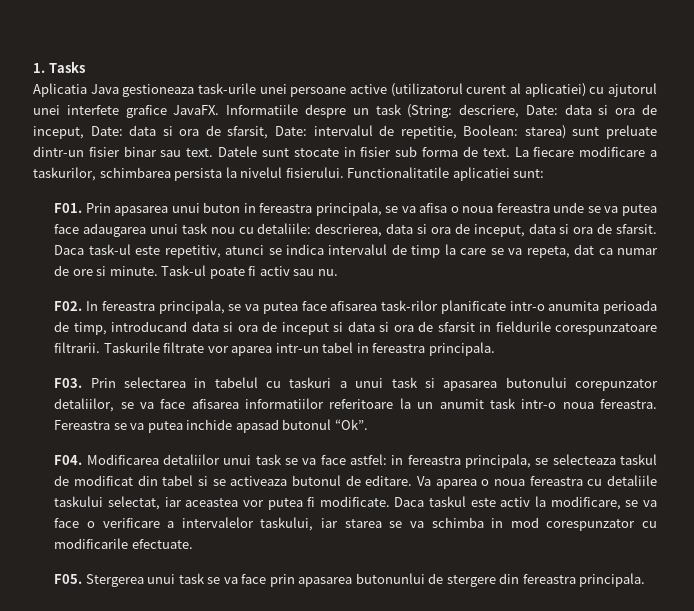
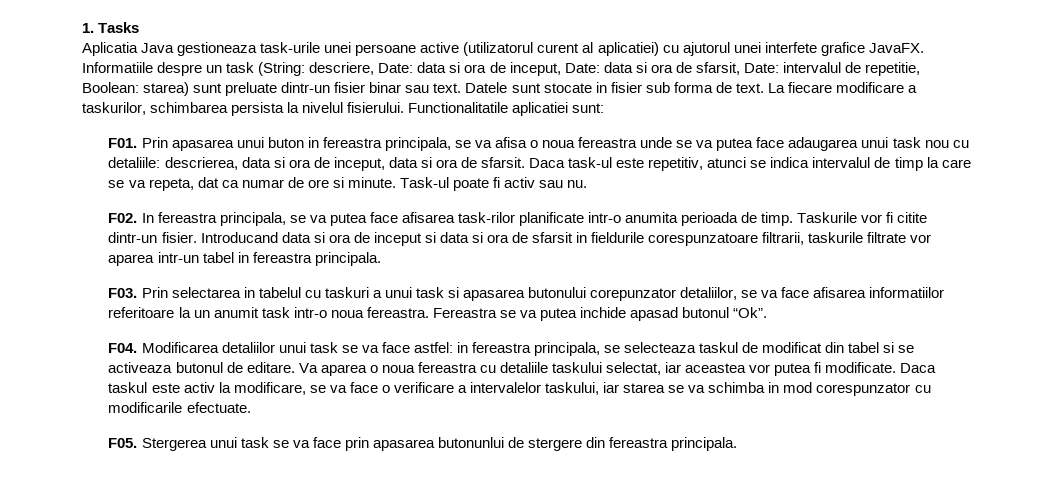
[73,321,188,335] timp, introducand -> [761,212,928,226] [108,232,278,243] timp. Taskurile vor fi citite dintr-un fisier. Introducand
[54,342,160,353] filtrarii. Taskurile -> [762,232,864,245] filtrarii, taskurile

